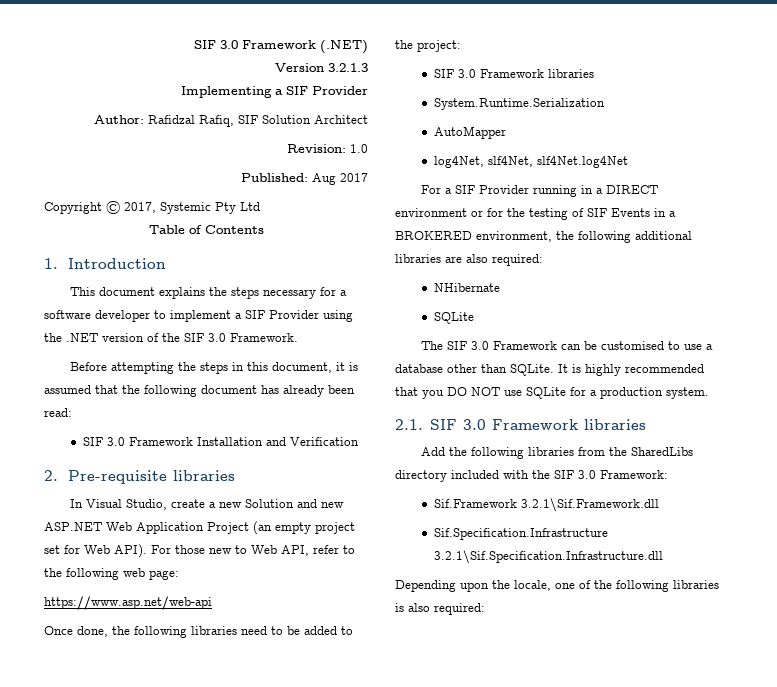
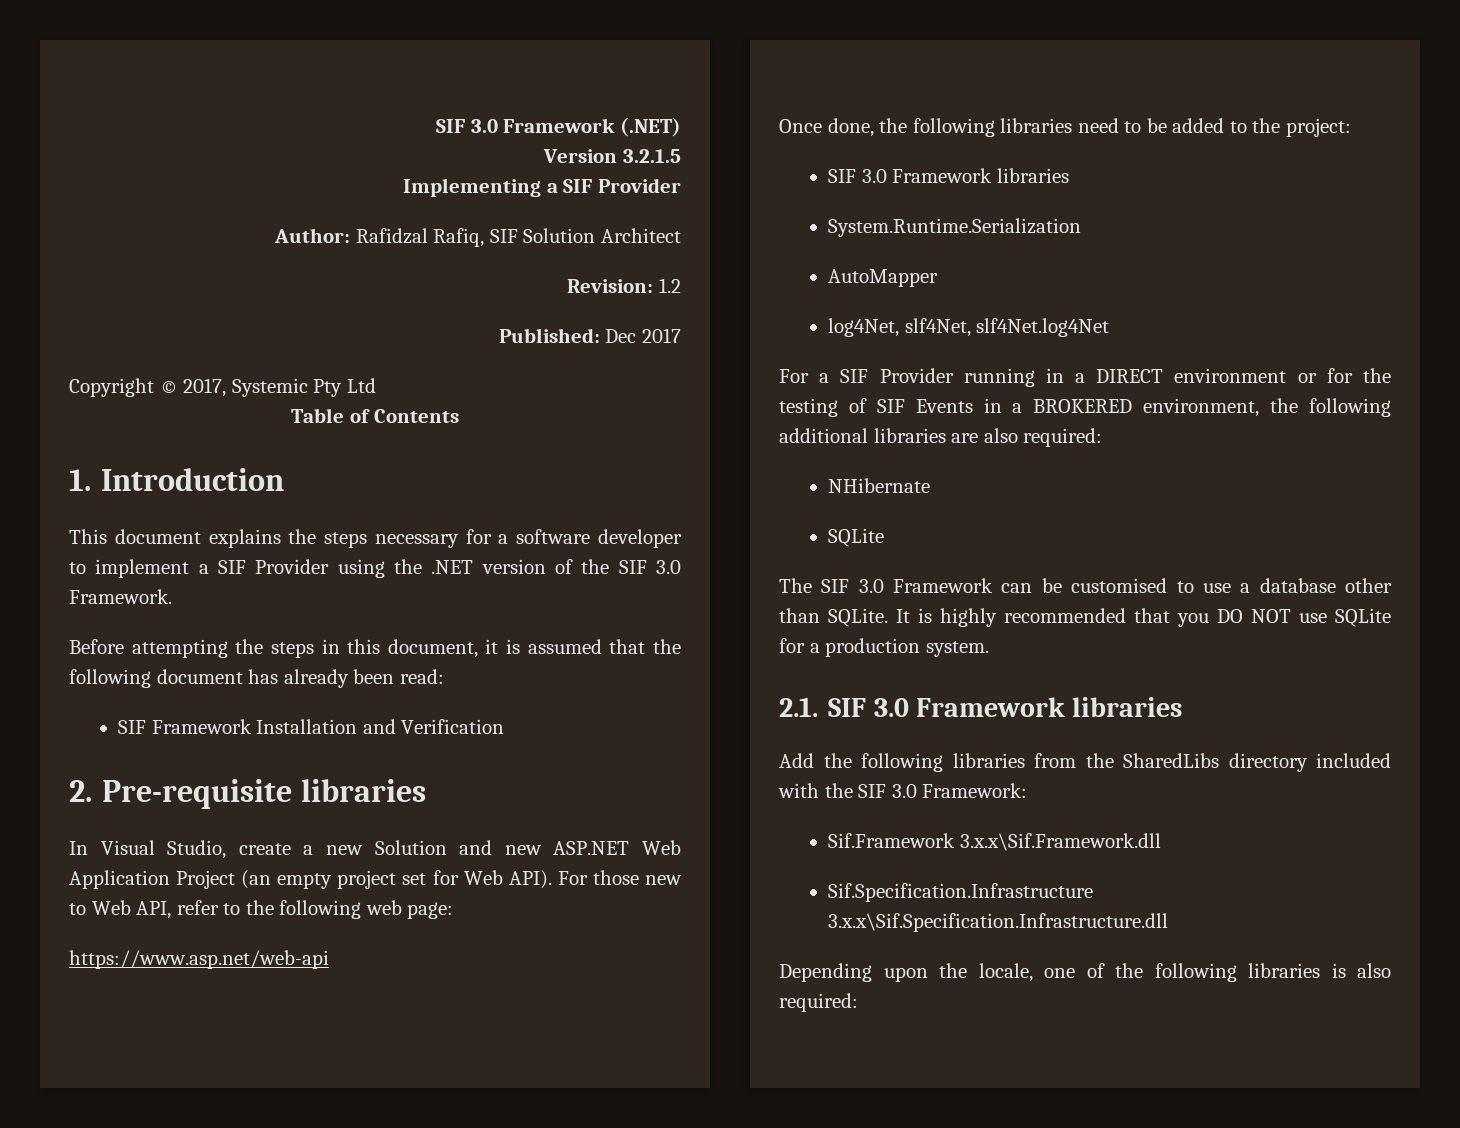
[328,63,368,72] 3.2.1.3 -> [623,149,681,163] 3.2.1.5
[350,144,368,153] 1.0 -> [659,278,681,293] 1.2
[312,173,336,185] Aug -> [605,329,637,343] Dec
[106,437,125,446] 3.0 -> (147, 727) none
[520,498,659,512] 3.2.1\Sif.Framework.dll -> [959,833,1161,851] 3.x.x\Sif.Framework.dll
[433,550,663,564] 3.2.1\Sif.Specification.Infrastructure.dll -> [828,913,1169,932] 3.x.x\Sif.Specification.Infrastructure.dll

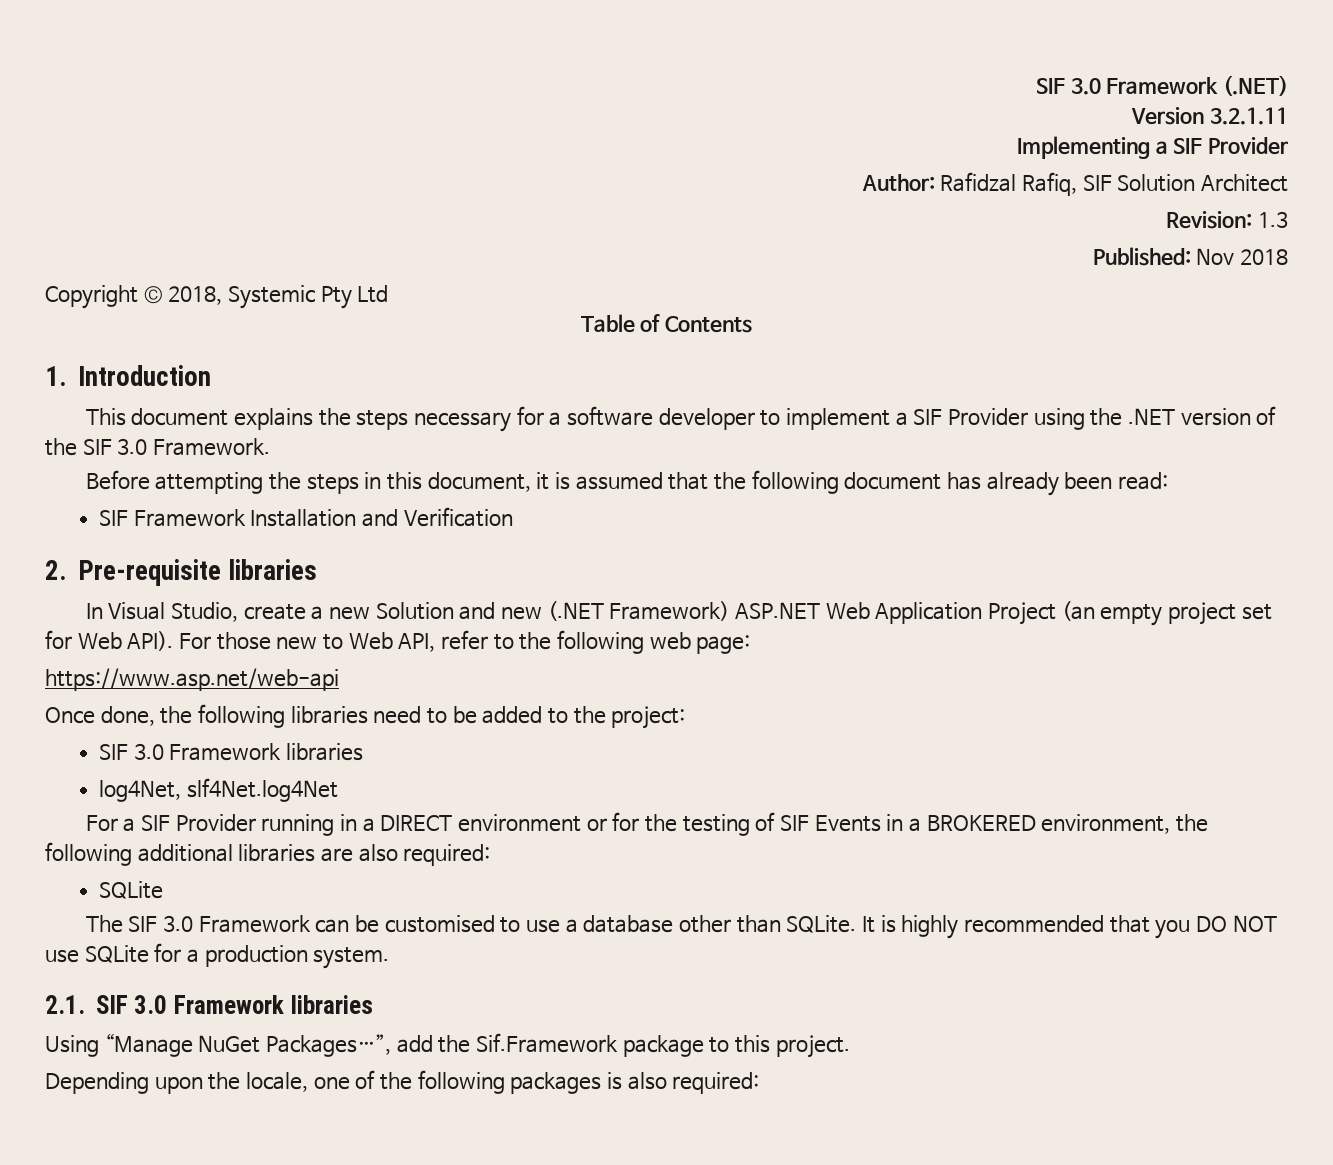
[623,149,681,163] 3.2.1.5 -> [1210,107,1288,125] 3.2.1.11
[659,278,681,293] 1.2 -> [1258,211,1288,228] 1.3
[605,328,681,343] Dec 2017 -> [1196,248,1289,265] Nov 2018
[183,378,227,397] 2017, -> [168,286,223,305] 2018,
(542, 850) none -> [547,601,730,621] (.NET Framework)
[828,218,1082,237] [828,269,939,287] // System.Runtime.Serialization // AutoMapper -> (363, 752) none
[904,318,971,337] slf4Net, -> (181, 791) none
[828,478,931,493] // NHibernate -> (491, 855) none
[779,753,1391,772] [778,783,1028,798] [828,833,1161,851] [828,883,1094,902] [828,913,1169,932] Add the following libraries from the SharedLibs directory included with the SIF 3.0 Framework: // Sif.Framework 3.x.x\Sif.Framework.dll // Sif.Specification.Infrastructure 3.x.x\Sif.Specification.Infrastructure.dll -> [45,1033,850,1058] Using “Manage NuGet Packages…”, add the Sif.Framework package to this project.
[1248,963,1320,978] libraries -> [510,1072,602,1094] packages

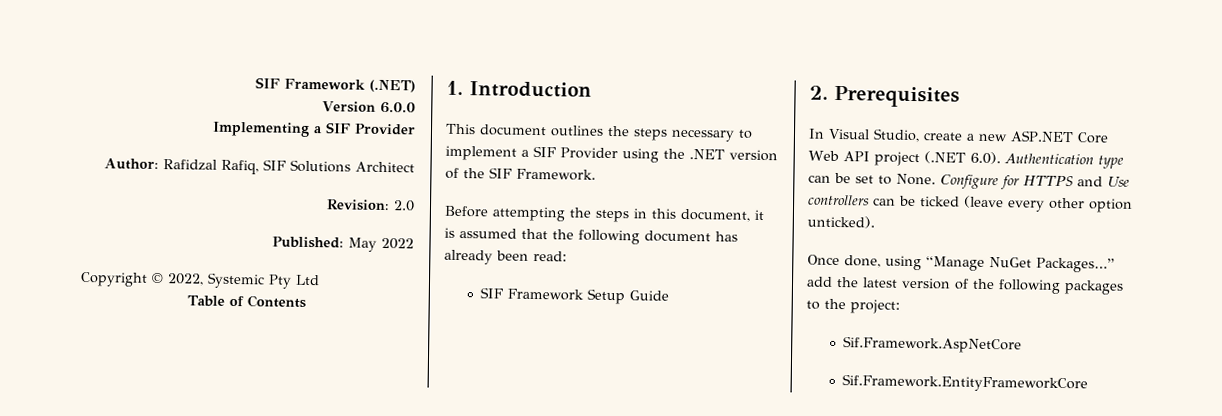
[1036,78,1101,95] SIF 3.0 -> [255,77,280,89] SIF
[1210,107,1288,125] 3.2.1.11 -> [380,101,416,114] 6.0.0
[1117,174,1196,192] Solution -> [290,159,351,173] Solutions
[1258,211,1288,228] 1.3 -> [393,200,415,212] 2.0
[1196,248,1289,265] Nov 2018 -> [348,237,414,252] May 2022
[168,286,223,305] 2018, -> [167,273,204,286] 2022,
[233,408,313,430] explains -> [550,125,604,137] outlines
[516,406,755,430] for a software developer -> (735, 135) none
[117,438,148,455] 3.0 -> (512, 173) none
[250,507,513,527] Installation and Verification -> [586,288,669,305] Setup Guide
[77,559,317,586] Pre-requisite libraries -> [834,85,961,108] Prerequisites
[375,601,1272,626] [45,630,751,654] [45,668,339,691] [45,704,686,729] [98,743,363,761] [98,778,338,802] [85,812,1208,836] [45,842,491,866] [98,881,163,899] [85,915,1277,939] [45,943,390,969] [45,995,373,1014] [45,1033,850,1058] [45,1070,760,1094] Solution and new (.NET Framework) ASP.NET Web Application Project (an empty project set for Web API). For those new to Web API, refer to the following web page: // https://www.asp.net/web-api // Once done, the following libraries need to be added to the project: // SIF 3.0 Framework libraries // log4Net, slf4Net.log4Net // For a SIF Provider running in a DIRECT environment or for the testing of SIF Events in a BROKERED environment, the following additional libraries are also required: // SQLite // The SIF 3.0 Framework can be customised to use a database other than SQLite. It is highly recommended that you DO NOT use SQLite for a production system. // 2.1. SIF 3.0 Framework libraries // Using “Manage NuGet Packages…”, add the Sif.Framework package to this project. // Depending upon the locale, one of the following packages is also required: -> [1010,130,1109,144] [808,150,1124,169] [808,172,1130,190] [808,194,1133,213] [807,215,875,229] [807,254,1115,273] [806,276,1124,295] [806,298,900,314] [842,336,1022,354] [841,374,1088,393] ASP.NET Core Web API project (.NET 6.0). Authentication type can be set to None. Configure for HTTPS and Use controllers can be ticked (leave every other option unticked). // Once done, using “Manage NuGet Packages…” add the latest version of the following packages to the project: // Sif.Framework.AspNetCore // Sif.Framework.EntityFrameworkCore

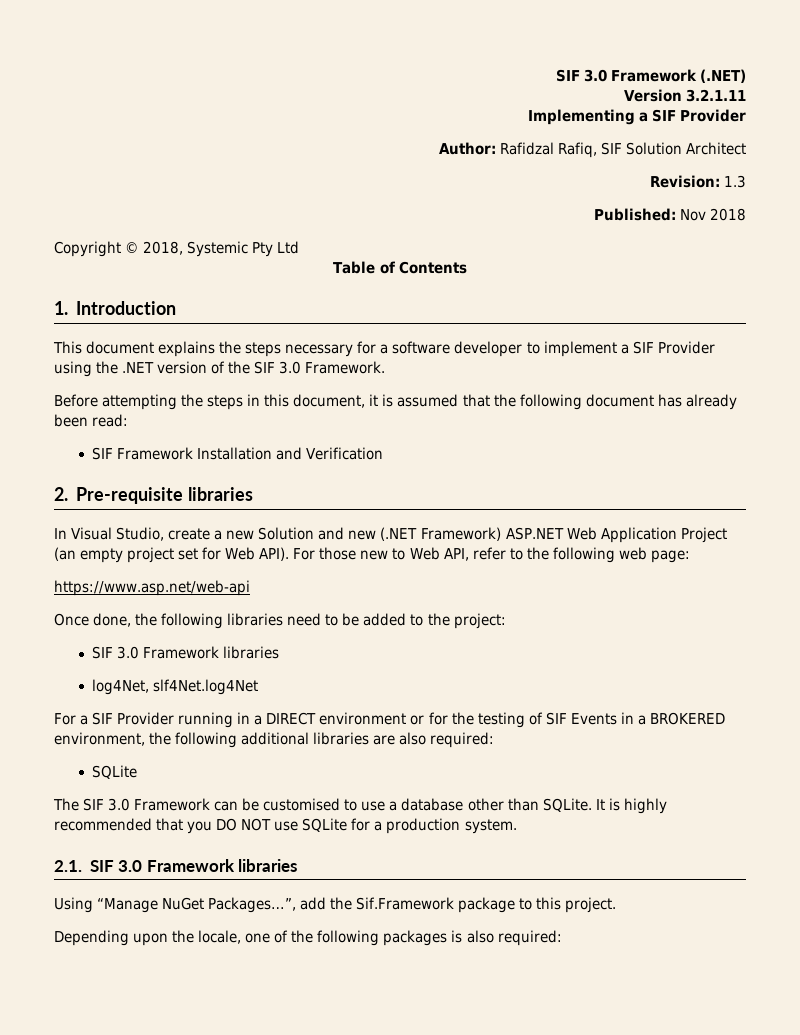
[255,77,280,89] SIF -> [555,69,607,82] SIF 3.0
[380,101,416,114] 6.0.0 -> [686,89,746,102] 3.2.1.11
[290,159,351,173] Solutions -> [625,142,682,155] Solution
[393,200,415,212] 2.0 -> [724,175,746,188] 1.3
[348,237,414,252] May 2022 -> [679,208,746,221] Nov 2018
[167,273,204,286] 2022, -> [143,241,184,255] 2018,
[550,125,604,137] outlines -> [158,341,216,357] explains
(735, 135) none -> [357,341,523,357] for a software developer
(512, 173) none -> [279,361,302,374] 3.0
[586,288,669,305] Setup Guide -> [197,447,384,460] Installation and Verification
[834,85,961,108] Prerequisites -> [75,487,253,504] Pre-requisite libraries
[1010,130,1109,144] [808,150,1124,169] [808,172,1130,190] [808,194,1133,213] [807,215,875,229] [807,254,922,271] ASP.NET Core Web API project (.NET 6.0). Authentication type can be set to None. Configure for HTTPS and Use controllers can be ticked (leave every other option unticked). // Once done, using -> [258,527,727,543] [54,547,690,563] [54,580,250,596] [54,613,506,629] [92,646,280,659] [92,679,259,695] [54,712,725,728] [54,732,495,748] [92,765,138,779] [53,798,667,814] [54,818,517,834] [54,859,298,872] [54,897,93,913] Solution and new (.NET Framework) ASP.NET Web Application Project (an empty project set for Web API). For those new to Web API, refer to the following web page: // https://www.asp.net/web-api // Once done, the following libraries need to be added to the project: // SIF 3.0 Framework libraries // log4Net, slf4Net.log4Net // For a SIF Provider running in a DIRECT environment or for the testing of SIF Events in a BROKERED environment, the following additional libraries are also required: // SQLite // The SIF 3.0 Framework can be customised to use a database other than SQLite. It is highly recommended that you DO NOT use SQLite for a production system. // 2.1. SIF 3.0 Framework libraries // Using
[1036,257,1115,273] Packages…” -> [208,897,297,913] Packages…”,
[862,277,1124,295] [806,298,900,314] [842,336,1022,354] [841,374,1088,393] latest version of the following packages to the project: // Sif.Framework.AspNetCore // Sif.Framework.EntityFrameworkCore -> [356,897,617,913] [54,930,562,946] Sif.Framework package to this project. // Depending upon the locale, one of the following packages is also required:

